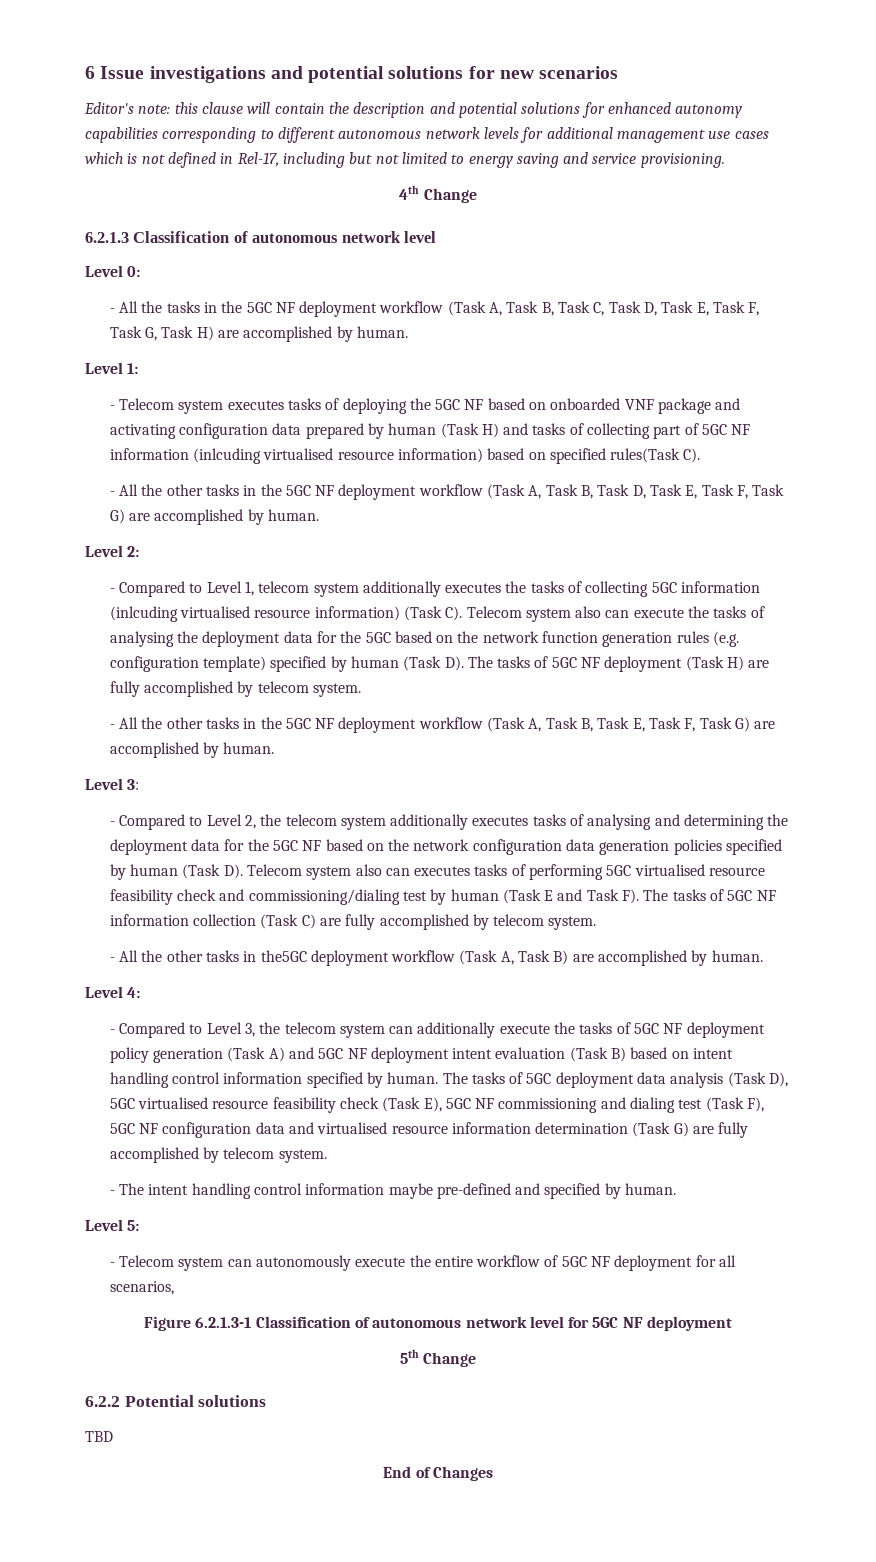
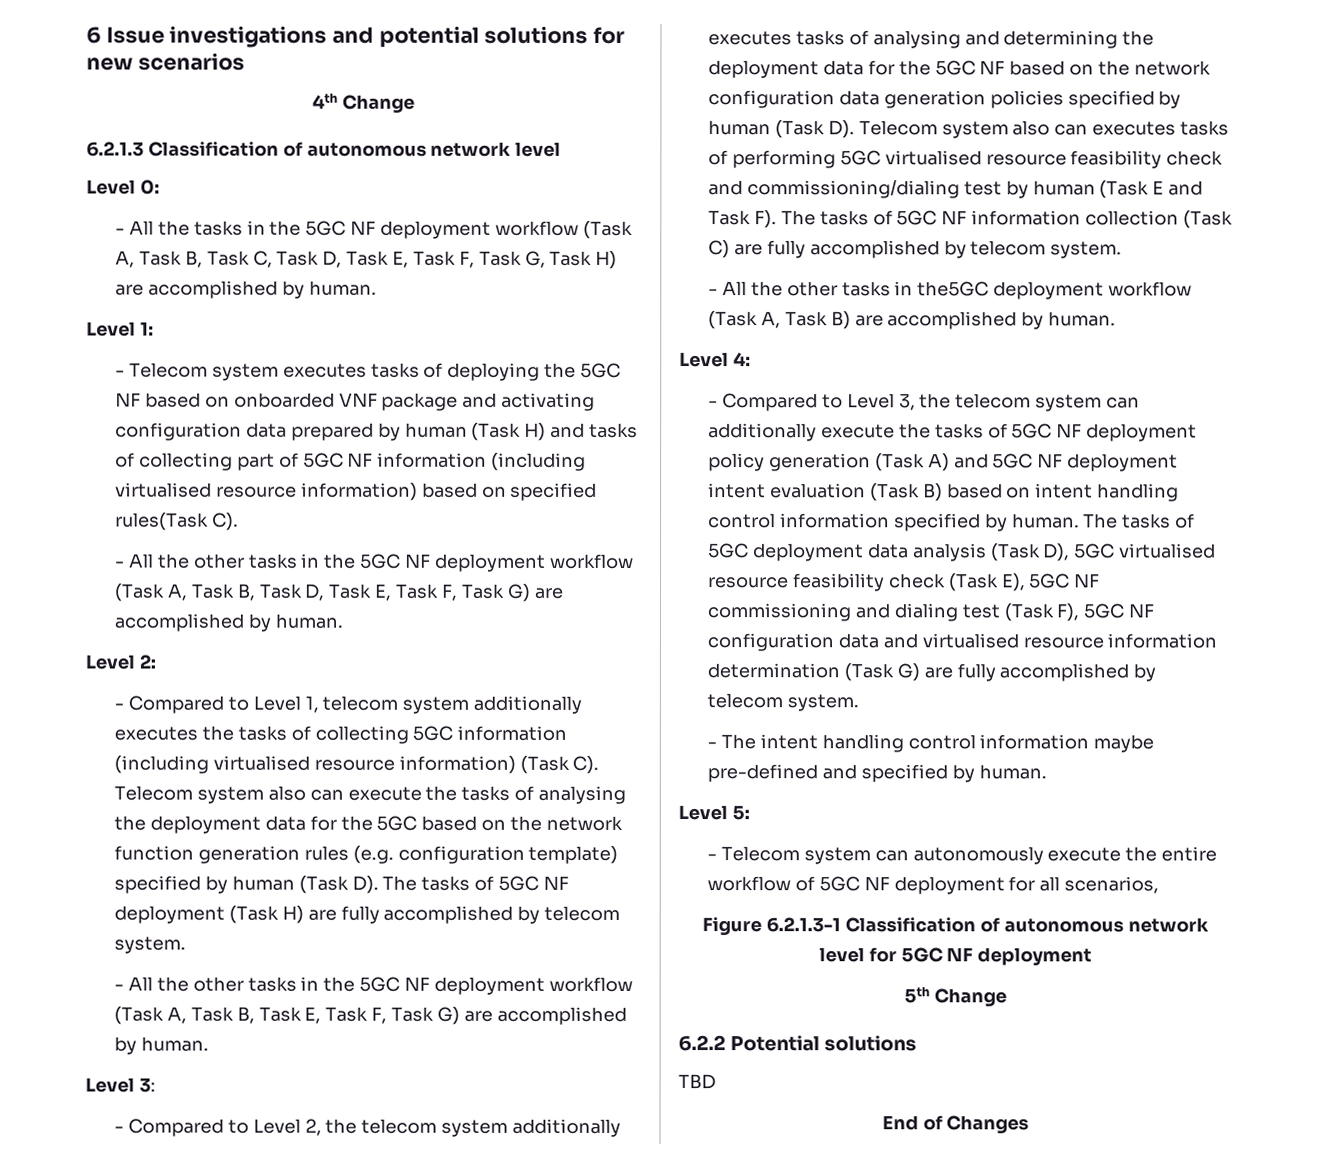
[84,102,743,118] [85,127,769,143] [85,152,725,168] // Editor's note: this clause will contain the description and potential solutions for enhanced autonomy capabilities corresponding to different autonomous network levels for additional management use cases which is not defined in Rel-17, including but not limited to energy saving and service provisioning. -> (245, 61) none
[192,448,261,464] (inlcuding -> [491,452,587,471] (including
[109,606,178,622] (inlcuding -> [114,755,210,774] (including

